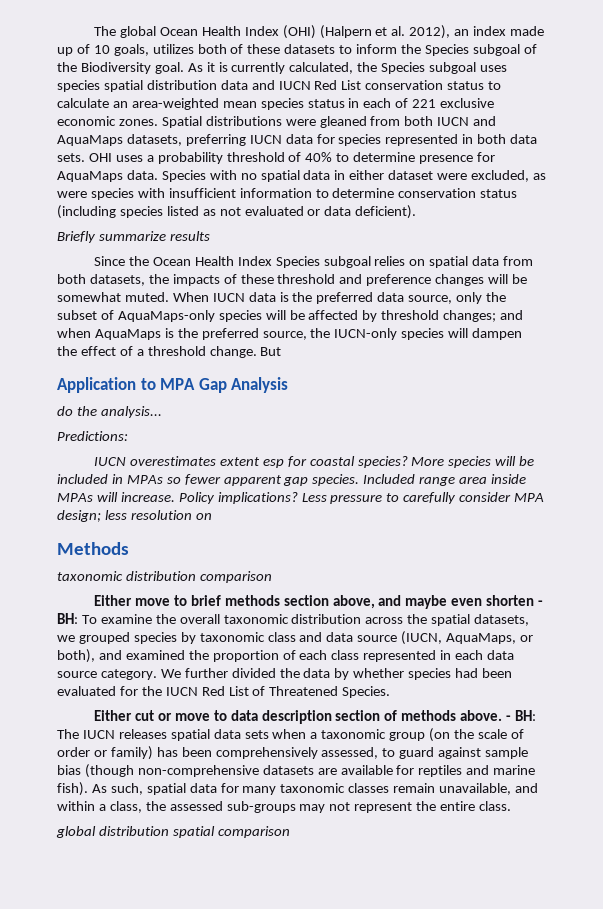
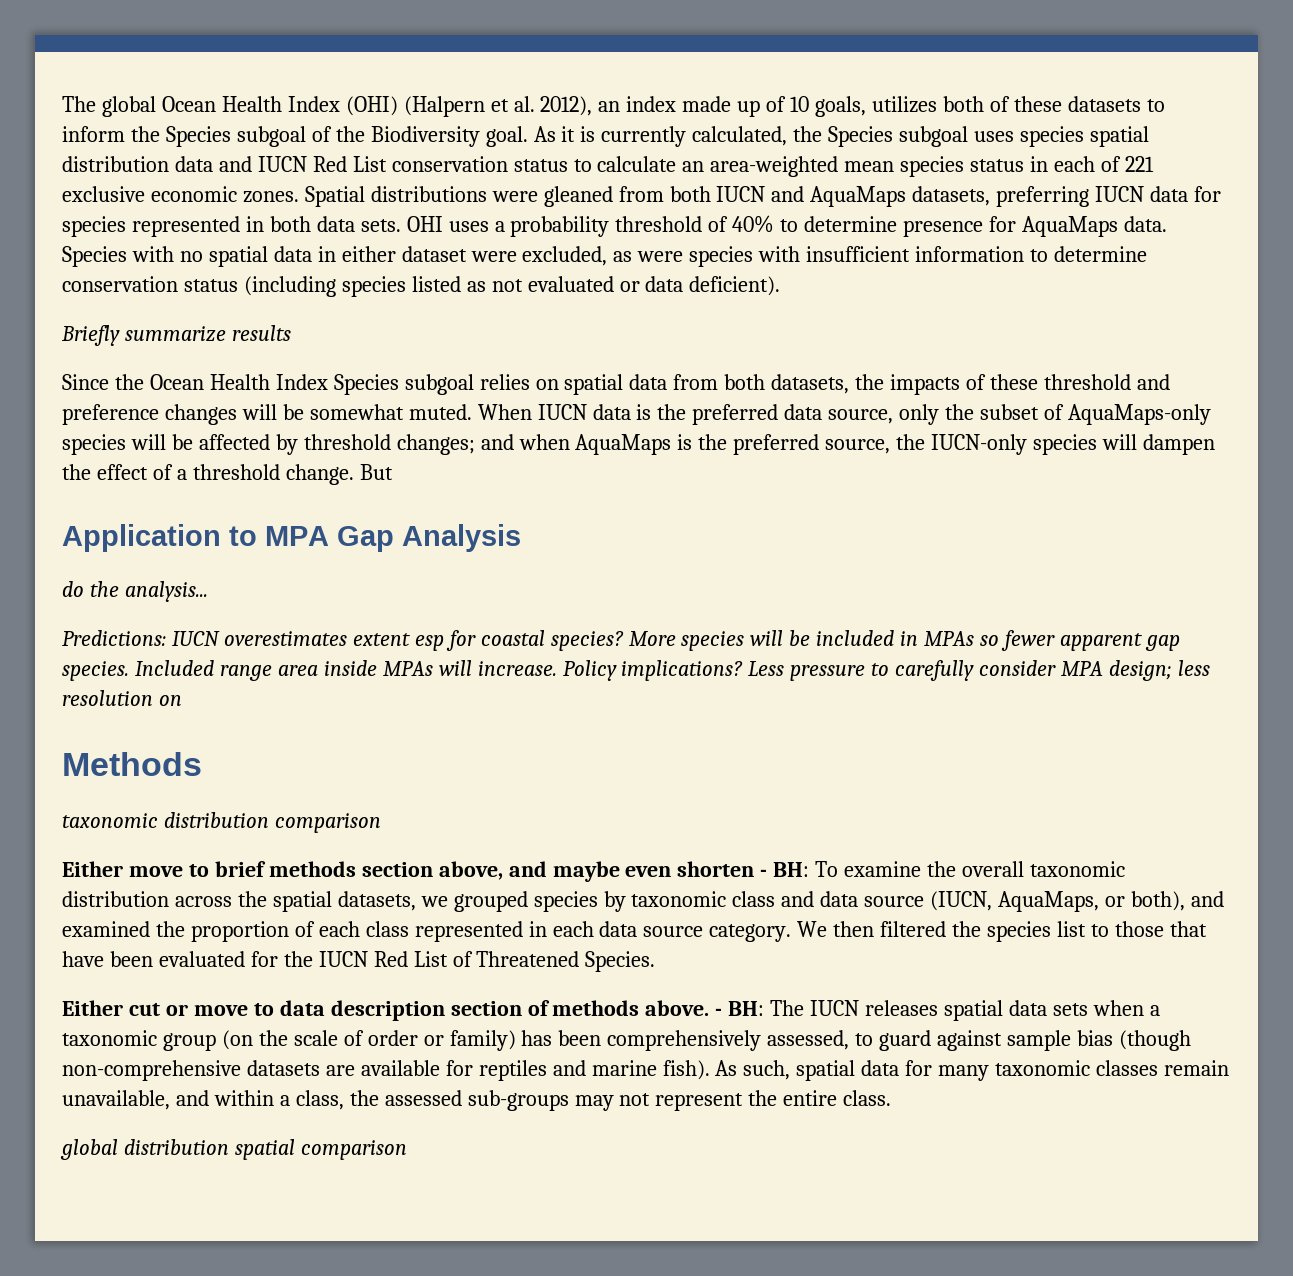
(128, 436) // -> (166, 638) none
[184,668,479,680] further divided the data by whether species had -> [833,921,1207,942] [62,951,104,967] then filtered the species list to those that have

